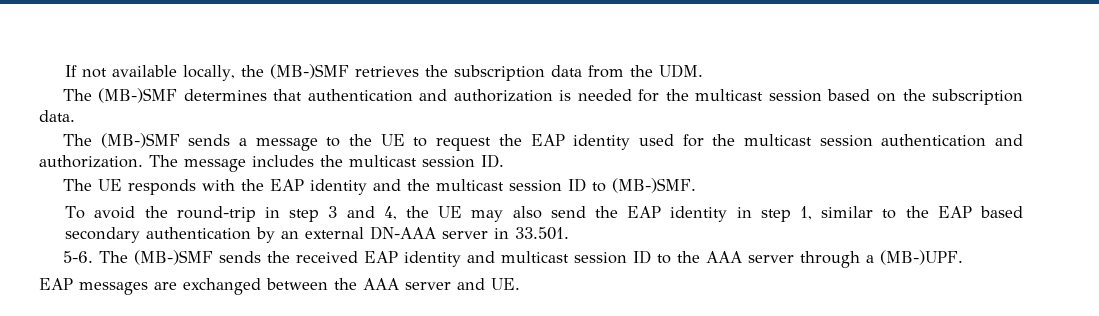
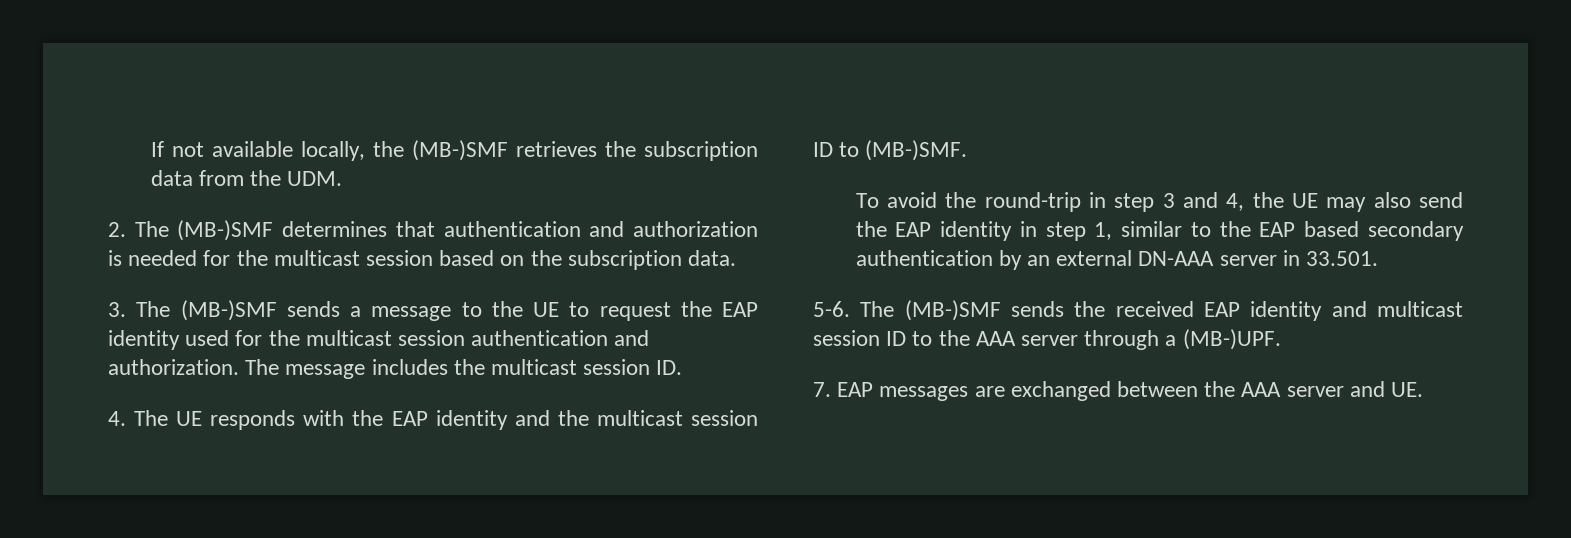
(704, 71) none -> [108,222,126,237] 2.
(75, 116) none -> [108,302,126,317] 3.
(504, 161) none -> [108,411,126,426] 4.
(963, 257) none -> [813,382,831,397] 7.

